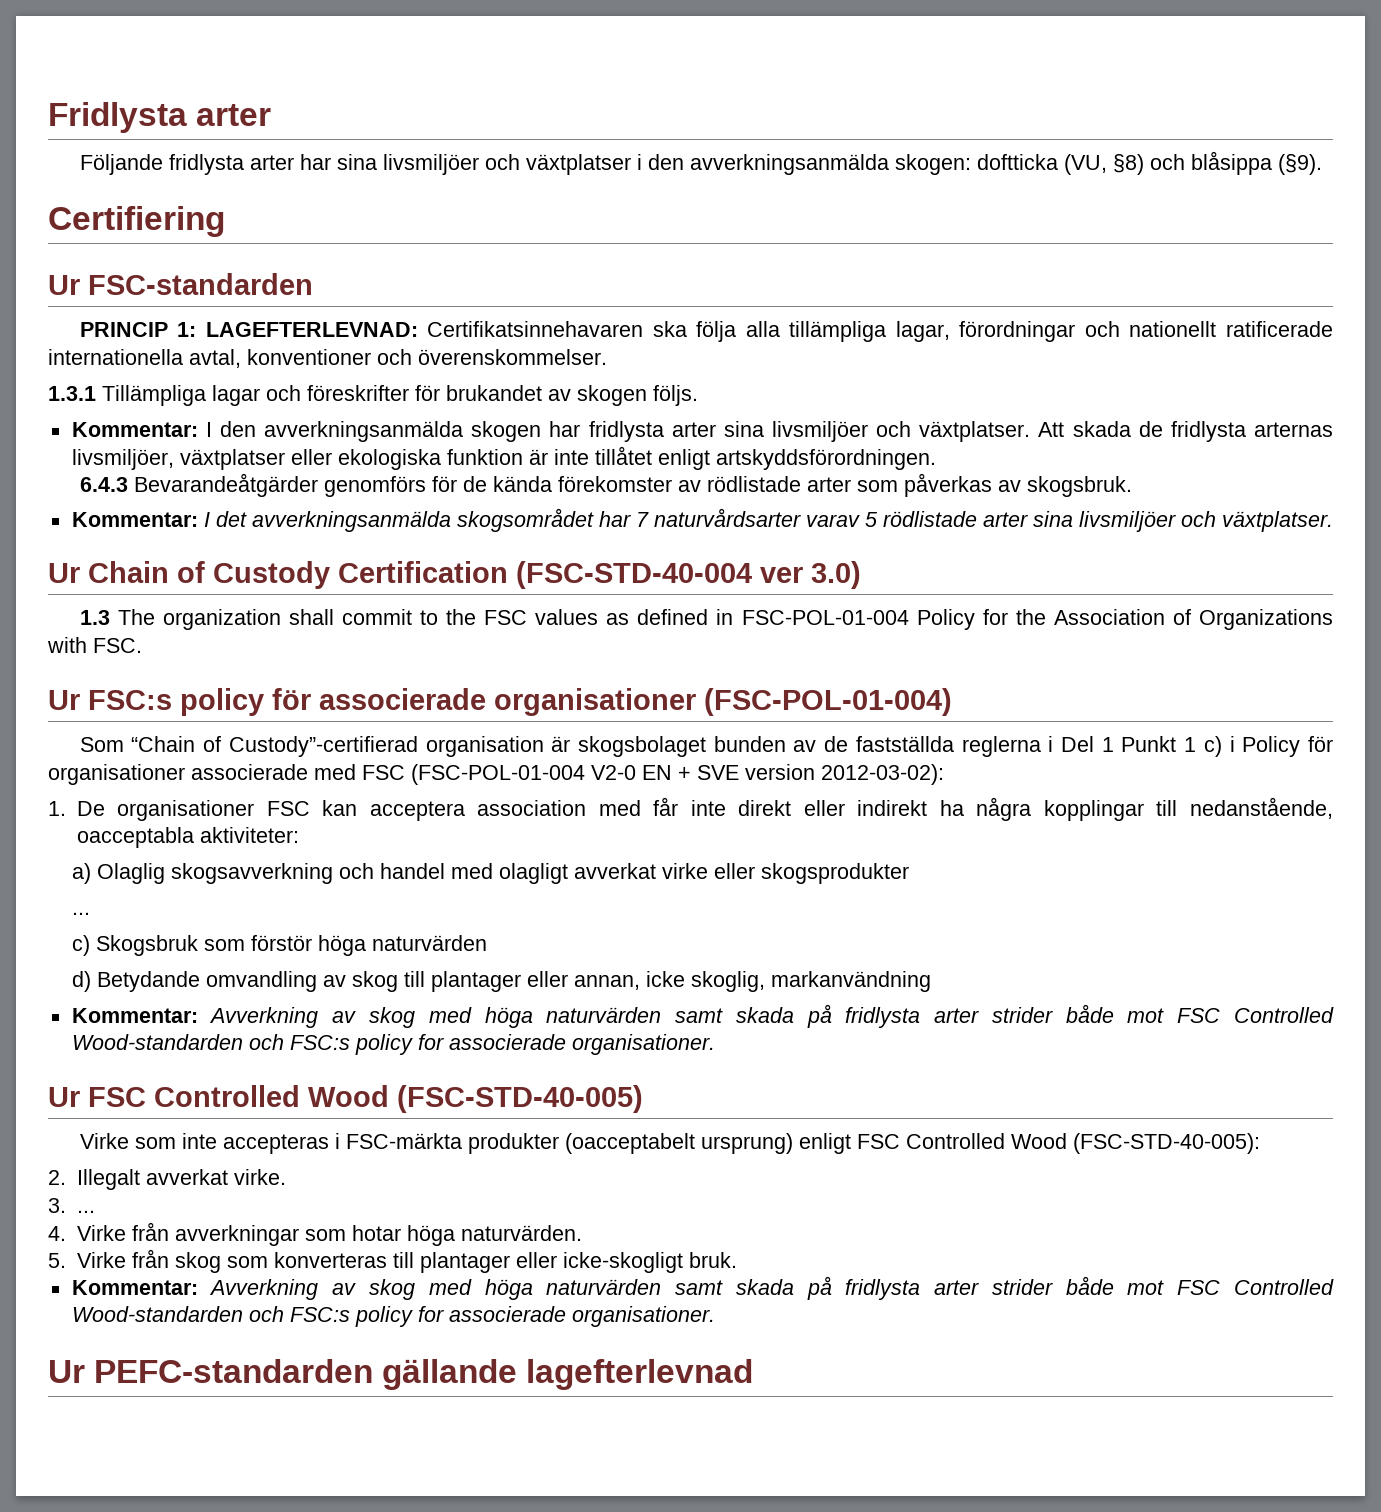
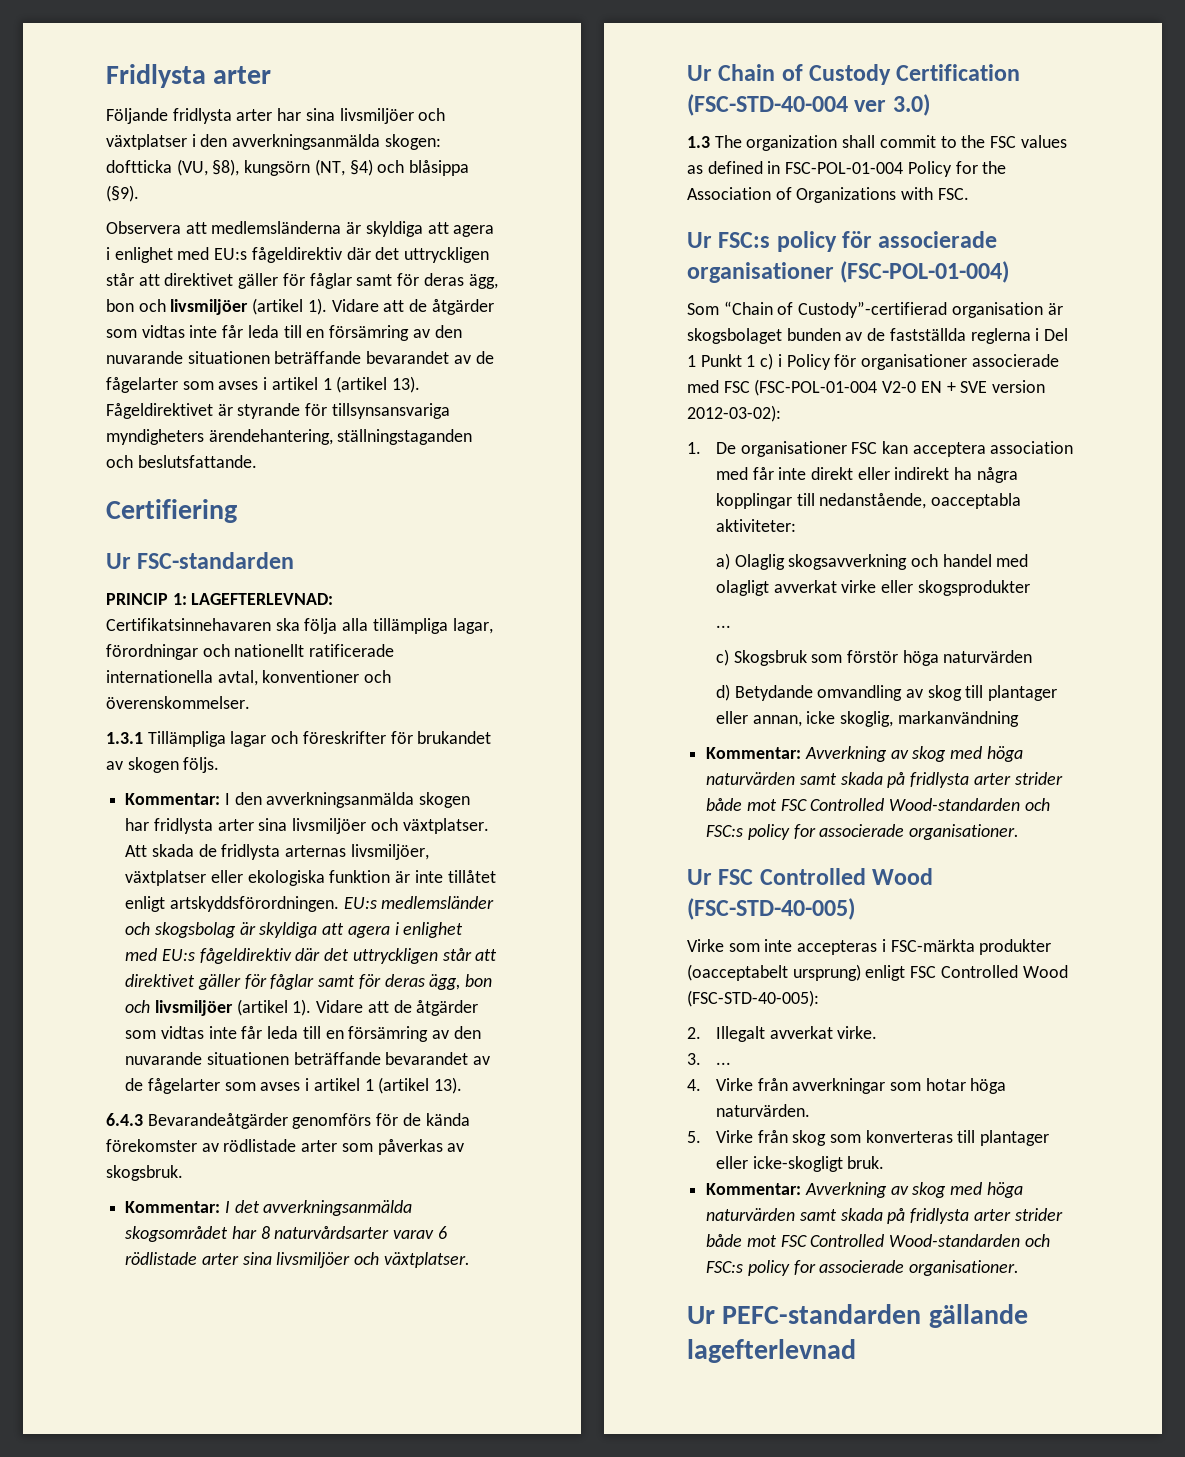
[1112,154,1144,175] §8) -> [212,159,373,176] §8), kungsörn (NT, §4)
(1322, 164) none -> [106,221,495,237] [106,247,490,263] [106,273,498,289] [106,298,494,315] [106,325,462,341] [106,351,494,364] [106,376,421,393] [106,403,450,419] [106,429,473,445] [106,455,257,468] // Observera att medlemsländerna är skyldiga att agera i enlighet med EU:s fågeldirektiv där det uttryckligen står att direktivet gäller för fåglar samt för deras ägg, bon och livsmiljöer (artikel 1). Vidare att de åtgärder som vidtas inte får leda till en försämring av den nuvarande situationen beträffande bevarandet av de fågelarter som avses i artikel 1 (artikel 13). Fågeldirektivet är styrande för tillsynsansvariga myndigheters ärendehantering, ställningstaganden och beslutsfattande.
(936, 459) none -> [343,896,495,909] [125,922,464,938] [125,948,498,964] [125,974,493,990] [125,999,479,1016] [125,1026,481,1042] [125,1052,491,1065] [125,1077,463,1094] EU:s medlemsländer och skogsbolag är skyldiga att agera i enlighet med EU:s fågeldirektiv där det uttryckligen står att direktivet gäller för fåglar samt för deras ägg, bon och livsmiljöer (artikel 1). Vidare att de åtgärder som vidtas inte får leda till en försämring av den nuvarande situationen beträffande bevarandet av de fågelarter som avses i artikel 1 (artikel 13).
[635,512,649,527] 7 -> [260,1226,270,1239] 8
[864,512,878,527] 5 -> [437,1226,447,1239] 6

